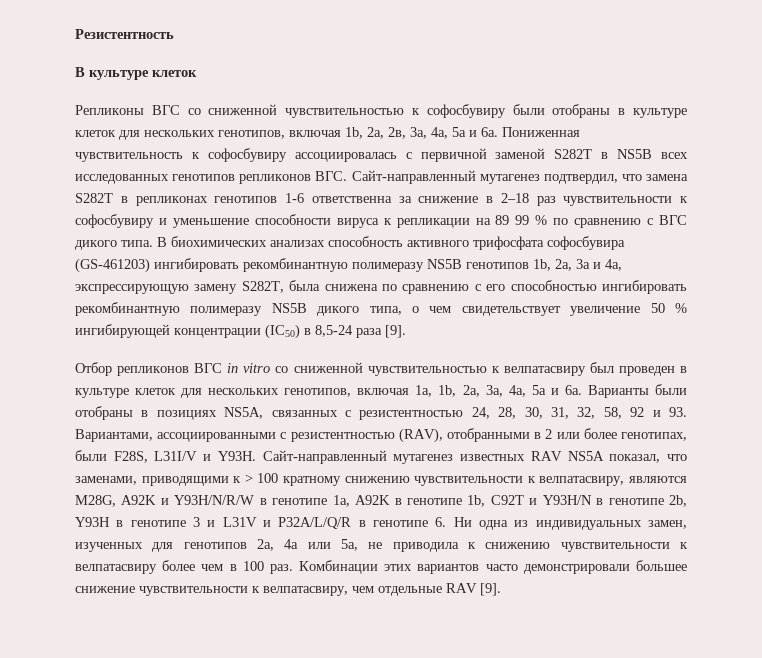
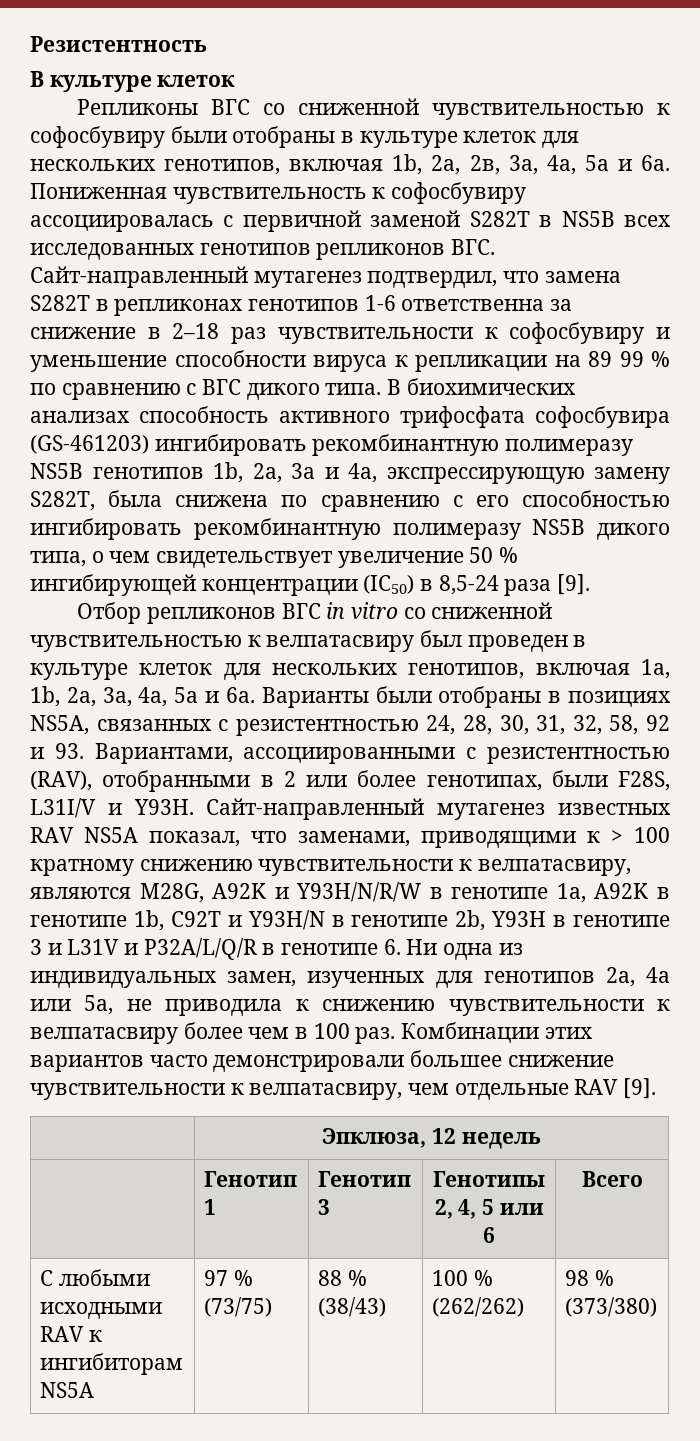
(501, 589) none -> [322,1128,541,1149] [204,1171,298,1187] [204,1199,217,1215] [318,1171,412,1187] [318,1199,331,1215] [433,1171,545,1187] [434,1199,544,1219] [483,1227,495,1243] [581,1171,643,1187] [40,1269,150,1286] [40,1302,163,1319] [40,1326,102,1342] [40,1353,184,1375] [40,1382,95,1398] [204,1270,253,1286] [204,1297,273,1317] [318,1270,367,1286] [318,1297,387,1317] [432,1270,493,1286] [432,1297,525,1317] [565,1270,614,1286] [565,1297,658,1317] // | Эпклюза, 12 недель // | Генотип 1 | Генотип 3 | Генотипы 2, 4, 5 или 6 | Всего // С любыми исходными RAV к ингибиторам NS5A | 97 % (73/75) | 88 % (38/43) | 100 % (262/262) | 98 % (373/380)

